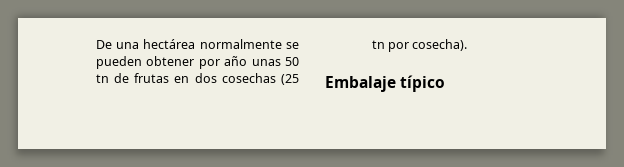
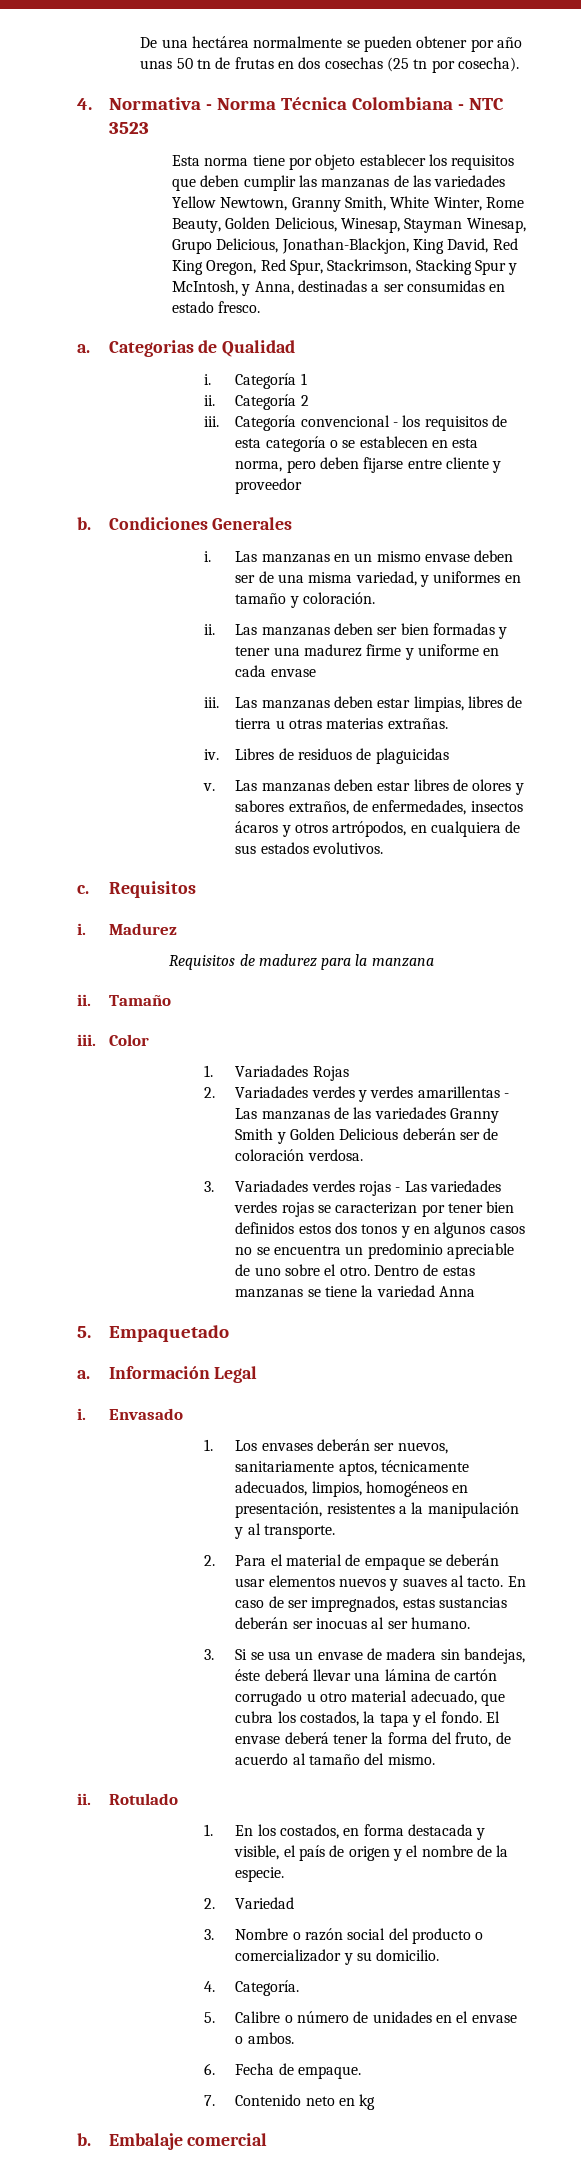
[325,75,446,92] Embalaje típico -> [77,97,504,110] [108,122,149,134] [172,154,515,170] [172,175,506,191] [172,196,524,212] [172,217,526,233] [172,238,518,254] [172,259,518,275] [172,280,506,296] [172,301,261,313] [77,340,296,357] [203,373,307,389] [203,394,309,410] [203,415,507,431] [235,436,479,452] [235,457,502,473] [235,478,303,494] [77,517,293,530] [203,550,514,563] [235,571,521,587] [235,592,375,608] [203,623,508,639] [235,644,500,660] [235,665,316,677] [203,696,523,712] [235,718,448,729] [203,748,449,764] [202,779,524,795] [235,800,523,815] [235,821,521,837] [235,842,383,854] [77,881,196,898] [77,923,177,935] [169,954,434,970] [77,994,171,1006] [77,1034,149,1046] [203,1065,349,1081] [203,1086,509,1102] [235,1107,499,1123] [235,1128,499,1144] [235,1149,363,1161] [203,1180,501,1196] [234,1201,515,1217] [235,1222,525,1238] [235,1243,514,1259] [235,1264,475,1276] [235,1285,475,1298] [77,1325,229,1342] [77,1366,258,1383] [77,1408,183,1420] [203,1439,448,1454] [235,1460,469,1476] [235,1481,469,1497] [235,1502,519,1518] [234,1523,335,1539] [203,1554,500,1570] [235,1575,526,1591] [235,1596,507,1612] [235,1617,470,1629] [203,1648,525,1664] [235,1669,498,1681] [235,1690,505,1706] [235,1711,500,1727] [235,1732,511,1747] [235,1753,435,1765] [77,1793,178,1805] [203,1824,486,1840] [234,1845,509,1861] [235,1867,285,1882] [203,1897,295,1909] [203,1928,484,1944] [235,1949,440,1965] [203,1980,300,1996] [203,2011,517,2023] [235,2032,294,2044] [203,2063,361,2079] [203,2094,376,2110] [77,2133,268,2150] 4. Normativa - Norma Técnica Colombiana - NTC 3523 // Esta norma tiene por objeto establecer los requisitos que deben cumplir las manzanas de las variedades Yellow Newtown, Granny Smith, White Winter, Rome Beauty, Golden Delicious, Winesap, Stayman Winesap, Grupo Delicious, Jonathan-Blackjon, King David, Red King Oregon, Red Spur, Stackrimson, Stacking Spur y McIntosh, y Anna, destinadas a ser consumidas en estado fresco. // a. Categorias de Qualidad // i. Categoría 1 // ii. Categoría 2 // iii. Categoría convencional - los requisitos de esta categoría o se establecen en esta norma, pero deben fijarse entre cliente y proveedor // b. Condiciones Generales // i. Las manzanas en un mismo envase deben ser de una misma variedad, y uniformes en tamaño y coloración. // ii. Las manzanas deben ser bien formadas y tener una madurez firme y uniforme en cada envase // iii. Las manzanas deben estar limpias, libres de tierra u otras materias extrañas. // iv. Libres de residuos de plaguicidas // v. Las manzanas deben estar libres de olores y sabores extraños, de enfermedades, insectos ácaros y otros artrópodos, en cualquiera de sus estados evolutivos. // c. Requisitos // i. Madurez // Requisitos de madurez para la manzana // ii. Tamaño // iii. Color // 1. Variadades Rojas // 2. Variadades verdes y verdes amarillentas - Las manzanas de las variedades Granny Smith y Golden Delicious deberán ser de coloración verdosa. // 3. Variadades verdes rojas - Las variedades verdes rojas se caracterizan por tener bien definidos estos dos tonos y en algunos casos no se encuentra un predominio apreciable de uno sobre el otro. Dentro de estas manzanas se tiene la variedad Anna // 5. Empaquetado // a. Información Legal // i. Envasado // 1. Los envases deberán ser nuevos, sanitariamente aptos, técnicamente adecuados, limpios, homogéneos en presentación, resistentes a la manipulación y al transporte. // 2. Para el material de empaque se deberán usar elementos nuevos y suaves al tacto. En caso de ser impregnados, estas sustancias deberán ser inocuas al ser humano. // 3. Si se usa un envase de madera sin bandejas, éste deberá llevar una lámina de cartón corrugado u otro material adecuado, que cubra los costados, la tapa y el fondo. El envase deberá tener la forma del fruto, de acuerdo al tamaño del mismo. // ii. Rotulado // 1. En los costados, en forma destacada y visible, el país de origen y el nombre de la especie. // 2. Variedad // 3. Nombre o razón social del producto o comercializador y su domicilio. // 4. Categoría. // 5. Calibre o número de unidades en el envase o ambos. // 6. Fecha de empaque. // 7. Contenido neto en kg // b. Embalaje comercial

